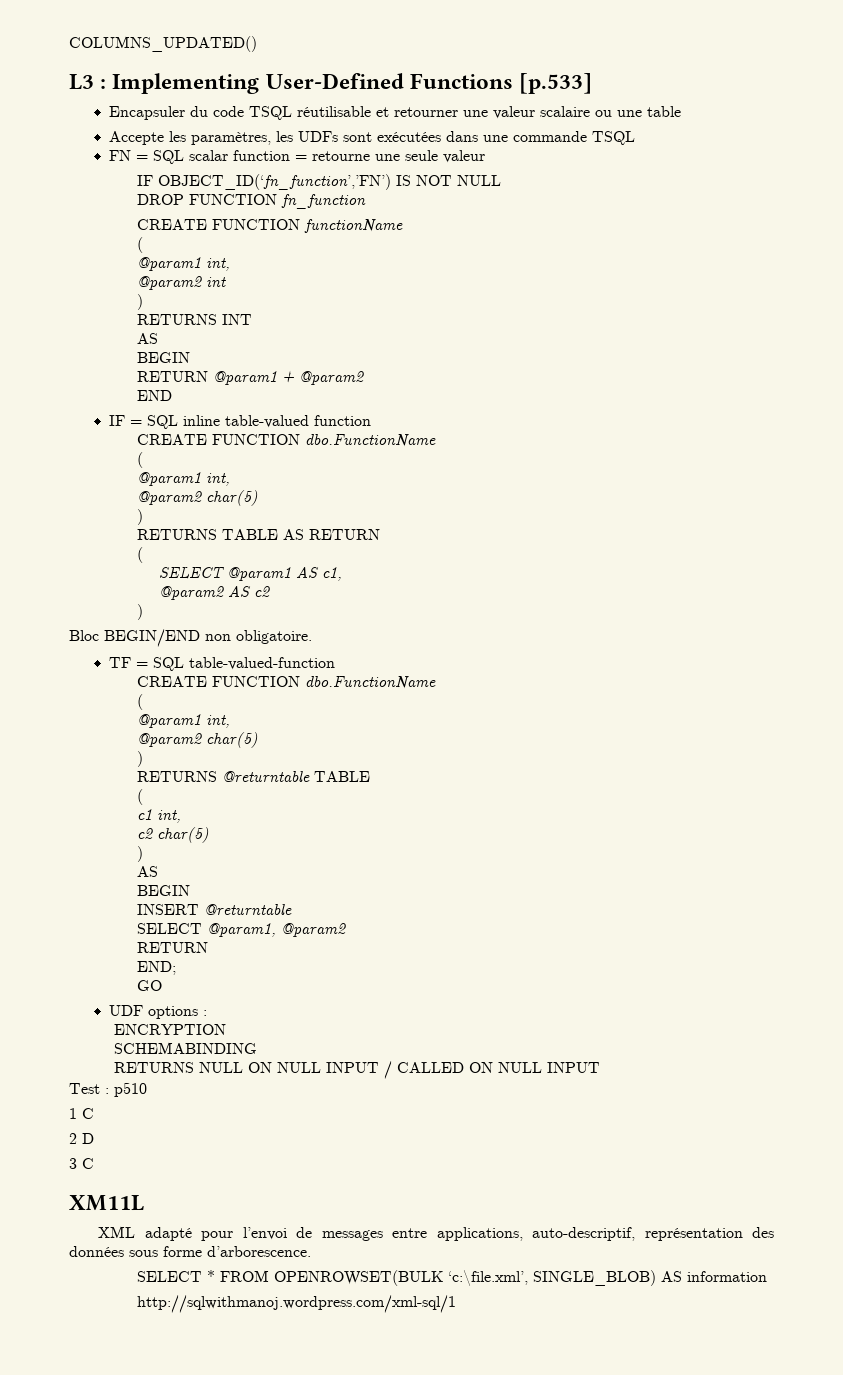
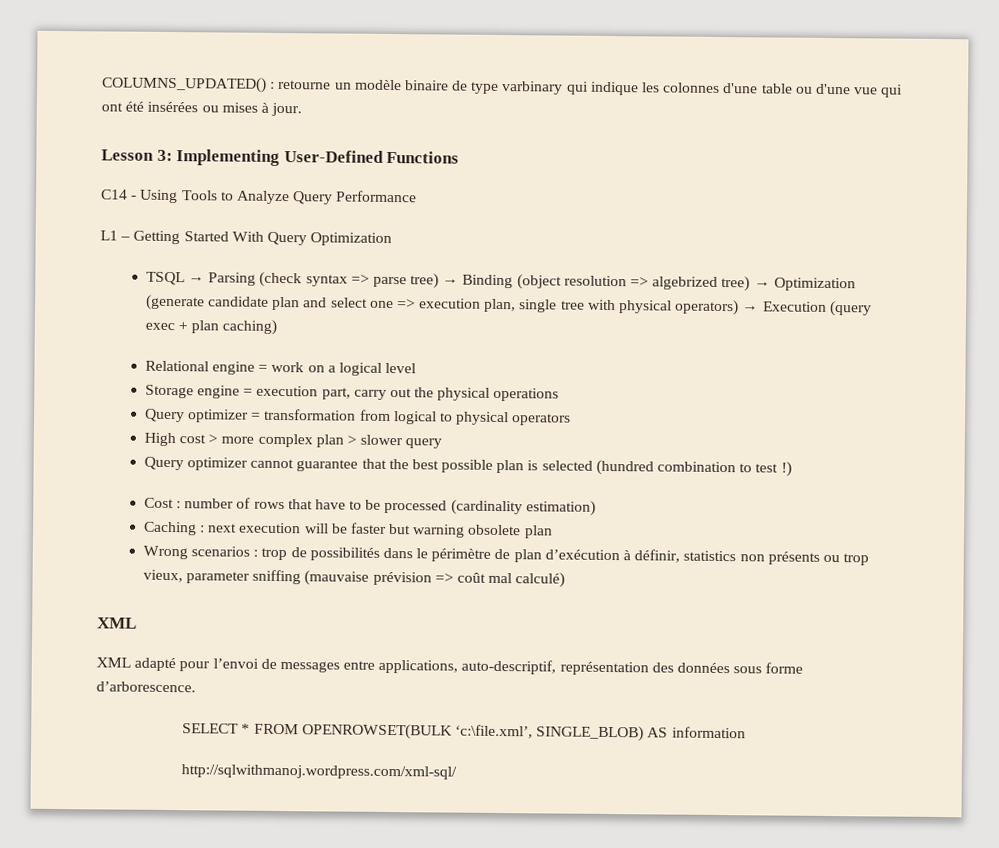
[69,73,593,94] [109,106,682,120] [109,131,636,145] [109,150,486,164] [136,174,501,190] [136,194,366,209] [136,219,403,233] [136,237,143,253] [136,257,230,271] [136,276,226,290] [136,294,143,310] [136,314,252,325] [136,333,158,344] [136,352,190,363] [136,370,364,385] [136,390,172,401] [109,415,372,429] [136,434,436,447] [136,452,143,468] [136,472,230,486] [136,490,258,506] [136,509,143,525] [136,529,380,540] [136,547,143,563] [159,566,343,581] [159,585,271,600] [136,604,143,620] [69,629,312,647] [109,657,336,671] [136,676,436,689] [136,694,143,710] [136,714,230,728] [136,732,258,748] [136,751,143,767] [136,771,370,782] [136,789,143,805] [136,809,181,823] [136,827,209,843] [136,846,143,862] [136,866,158,877] [136,885,190,896] [136,904,292,915] [136,923,346,937] [136,942,208,953] [136,961,176,975] [136,980,162,991] [109,1005,208,1019] [114,1024,227,1035] [114,1042,258,1054] [114,1061,601,1079] [69,1082,147,1097] [69,1108,94,1119] [69,1133,94,1144] [69,1158,94,1169] [69,1195,144,1211] // L3 : Implementing User-Defined Functions [p.533] // Encapsuler du code TSQL réutilisable et retourner une valeur scalaire ou une table // Accepte les paramètres, les UDFs sont exécutées dans une commande TSQL // FN = SQL scalar function = retourne une seule valeur // IF OBJECT_ID(‘fn_function’,’FN’) IS NOT NULL // DROP FUNCTION fn_function // CREATE FUNCTION functionName // ( // @param1 int, // @param2 int // ) // RETURNS INT // AS // BEGIN // RETURN @param1 + @param2 // END // IF = SQL inline table-valued function // CREATE FUNCTION dbo.FunctionName // ( // @param1 int, // @param2 char(5) // ) // RETURNS TABLE AS RETURN // ( // SELECT @param1 AS c1, // @param2 AS c2 // ) // Bloc BEGIN/END non obligatoire. // TF = SQL table-valued-function // CREATE FUNCTION dbo.FunctionName // ( // @param1 int, // @param2 char(5) // ) // RETURNS @returntable TABLE // ( // c1 int, // c2 char(5) // ) // AS // BEGIN // INSERT @returntable // SELECT @param1, @param2 // RETURN // END; // GO // UDF options : // ENCRYPTION // SCHEMABINDING // RETURNS NULL ON NULL INPUT / CALLED ON NULL INPUT // Test : p510 // 1 C // 2 D // 3 C // XM11L -> [270,79,904,98] [101,101,303,117] [101,149,460,167] [101,189,418,205] [100,230,393,247] [145,271,856,292] [145,294,872,317] [144,319,278,335] [144,360,417,376] [144,384,560,402] [144,408,572,426] [143,432,443,449] [143,456,792,477] [143,497,596,516] [142,521,553,539] [142,545,870,566] [142,569,566,588] [97,617,137,629] : retourne un modèle binaire de type varbinary qui indique les colonnes d'une table ou d'une vue qui ont été insérées ou mises à jour. // Lesson 3: Implementing User-Defined Functions // C14 - Using Tools to Analyze Query Performance // L1 – Getting Started With Query Optimization // TSQL → Parsing (check syntax => parse tree) → Binding (object resolution => algebrized tree) → Optimization (generate candidate plan and select one => execution plan, single tree with physical operators) → Execution (query exec + plan caching) // Relational engine = work on a logical level // Storage engine = execution part, carry out the physical operations // Query optimizer = transformation from logical to physical operators // High cost > more complex plan > slower query // Query optimizer cannot guarantee that the best possible plan is selected (hundred combination to test !) // Cost : number of rows that have to be processed (cardinality estimation) // Caching : next execution will be faster but warning obsolete plan // Wrong scenarios : trop de possibilités dans le périmètre de plan d’exécution à définir, statistics non présents ou trop vieux, parameter sniffing (mauvaise prévision => coût mal calculé) // XML
[136,1295,456,1313] http://sqlwithmanoj.wordpress.com/xml-sql/1 -> [181,764,458,780] http://sqlwithmanoj.wordpress.com/xml-sql/

